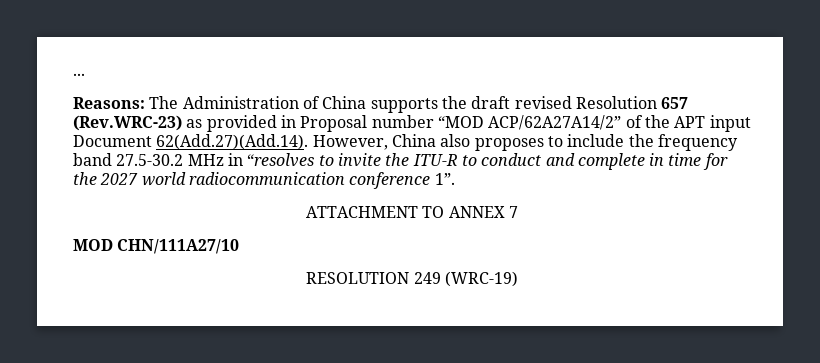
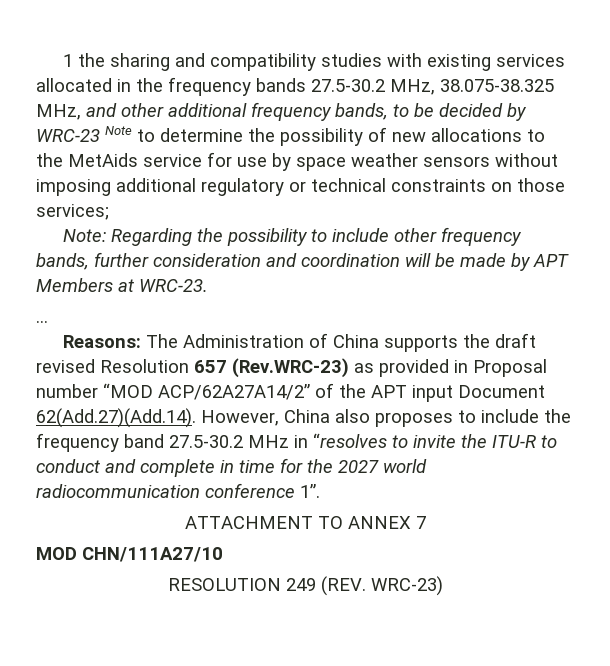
(73, 74) none -> [62,53,565,71] [36,77,554,96] [36,102,527,121] [36,126,545,146] [36,152,558,171] [36,178,565,196] [36,204,109,220] [62,227,522,246] [36,252,569,271] [36,278,208,292] 1 the sharing and compatibility studies with existing services allocated in the frequency bands 27.5-30.2 MHz, 38.075-38.325 MHz, and other additional frequency bands, to be decided by WRC-23 Note to determine the possibility of new allocations to the MetAids service for use by space weather sensors without imposing additional regulatory or technical constraints on those services; // Note: Regarding the possibility to include other frequency bands, further consideration and coordination will be made by APT Members at WRC-23. //
[444,271,518,287] (WRC-19) -> [320,576,443,596] (REV. WRC-23)

